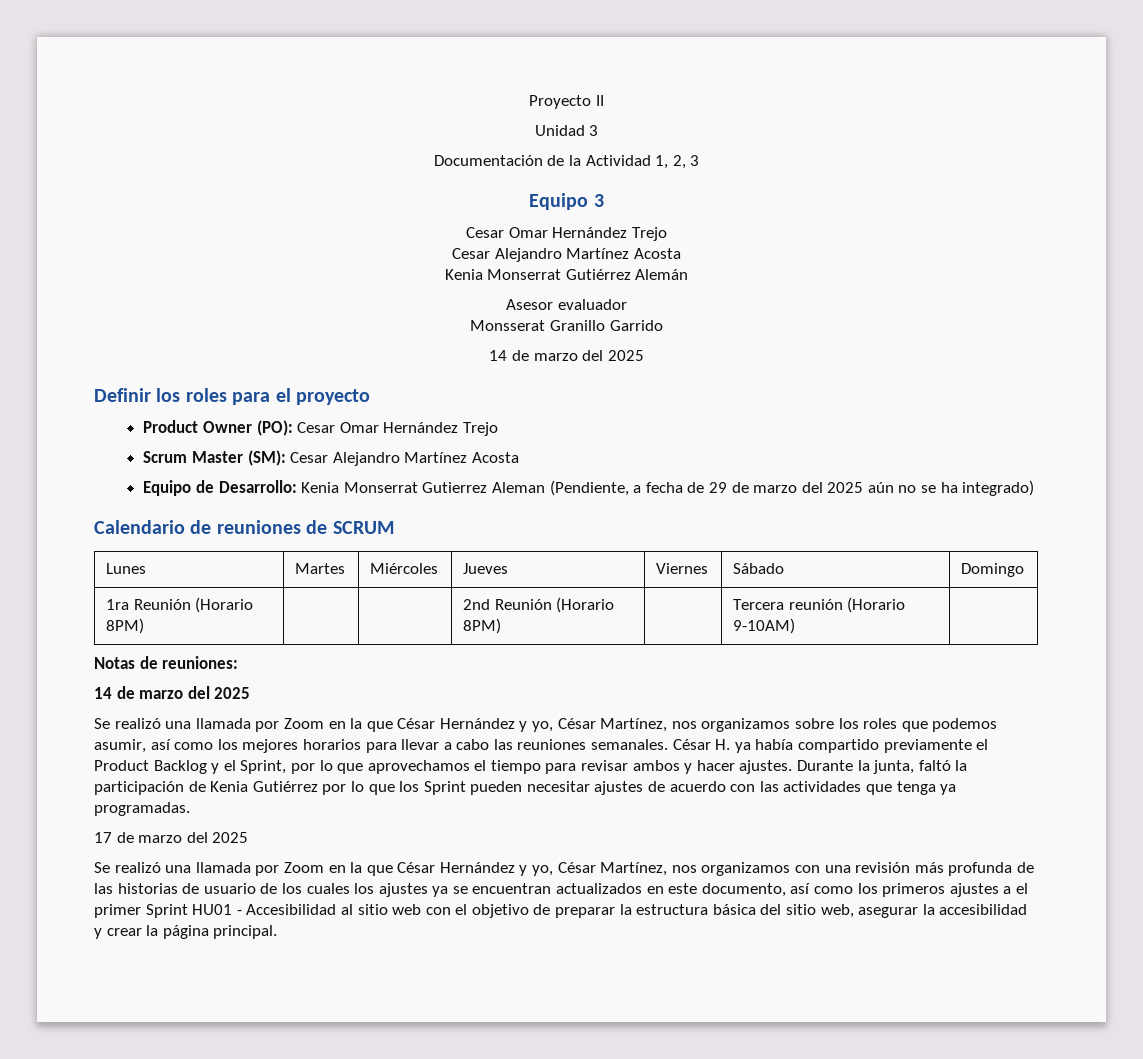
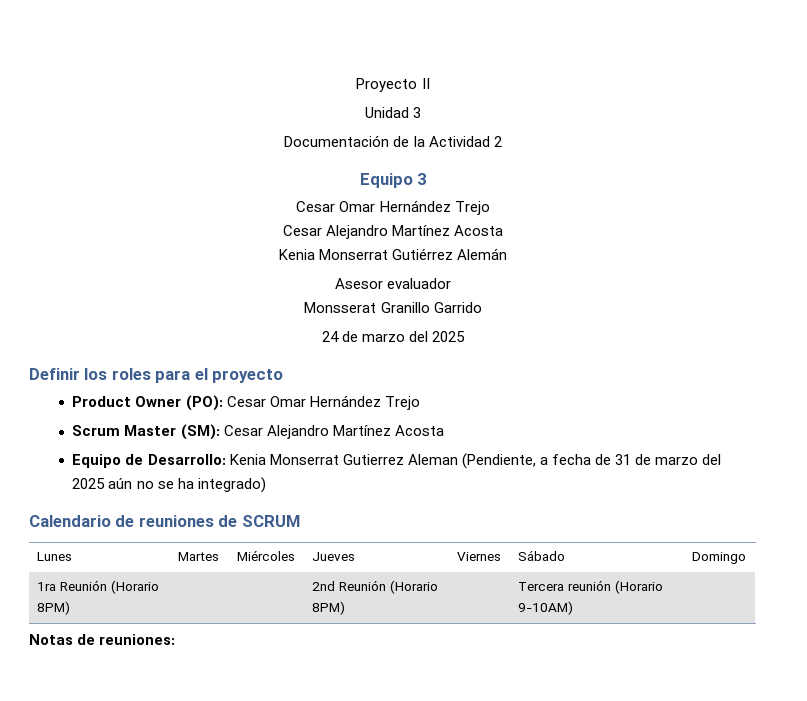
[655,155,700,169] 1, 2, 3 -> [493,136,502,147] 2
[489,350,508,361] 14 -> [321,331,339,342] 24
[708,482,727,493] 29 -> [614,454,631,465] 31
[94,686,251,699] [94,718,998,732] [94,739,989,753] [94,760,968,774] [94,781,957,795] [94,802,190,816] [94,832,249,843] [94,862,1034,876] [94,883,1028,897] [94,904,1028,918] [94,925,278,939] // 14 de marzo del 2025 // Se realizó una llamada por Zoom en la que César Hernández y yo, César Martínez, nos organizamos sobre los roles que podemos asumir, así como los mejores horarios para llevar a cabo las reuniones semanales. César H. ya había compartido previamente el Product Backlog y el Sprint, por lo que aprovechamos el tiempo para revisar ambos y hacer ajustes. Durante la junta, faltó la participación de Kenia Gutiérrez por lo que los Sprint pueden necesitar ajustes de acuerdo con las actividades que tenga ya programadas. // 17 de marzo del 2025 // Se realizó una llamada por Zoom en la que César Hernández y yo, César Martínez, nos organizamos con una revisión más profunda de las historias de usuario de los cuales los ajustes ya se encuentran actualizados en este documento, así como los primeros ajustes a el primer Sprint HU01 - Accesibilidad al sitio web con el objetivo de preparar la estructura básica del sitio web, asegurar la accesibilidad y crear la página principal. -> (176, 639) none

